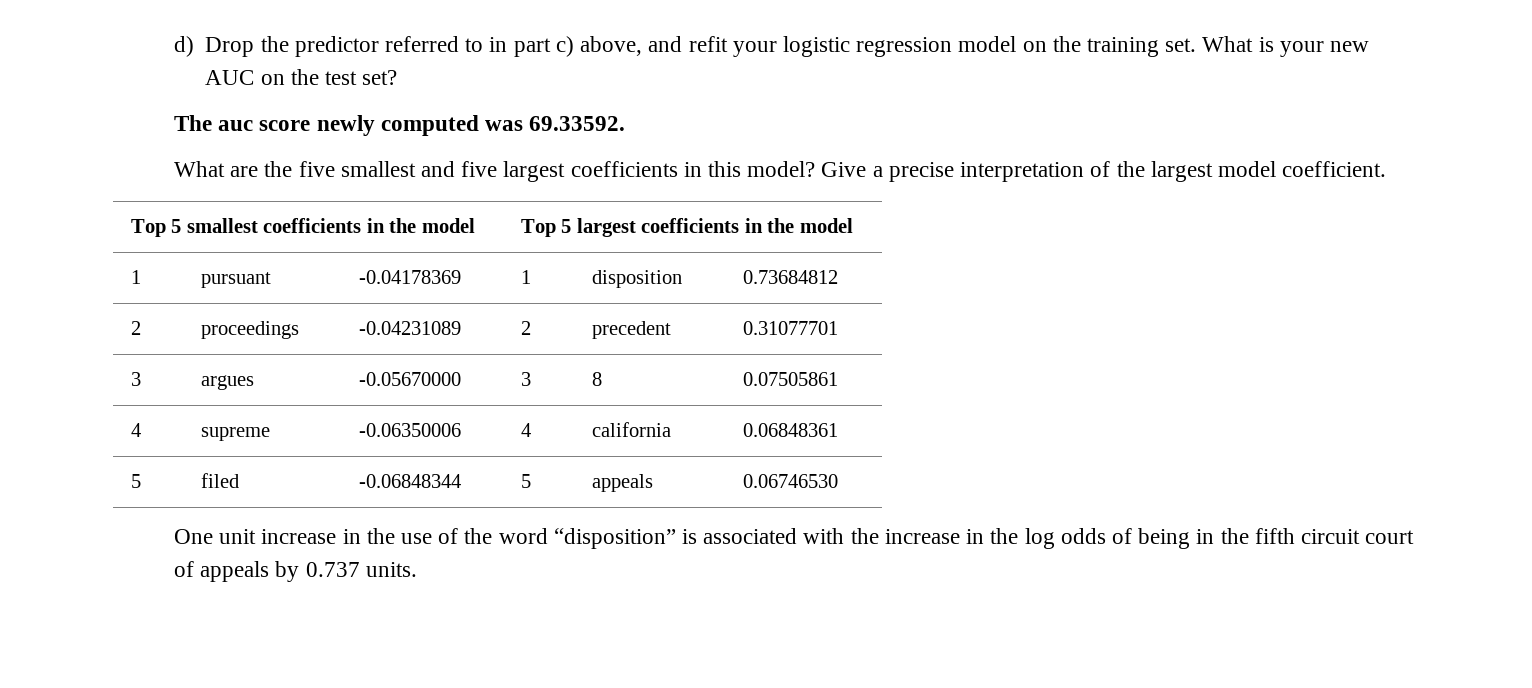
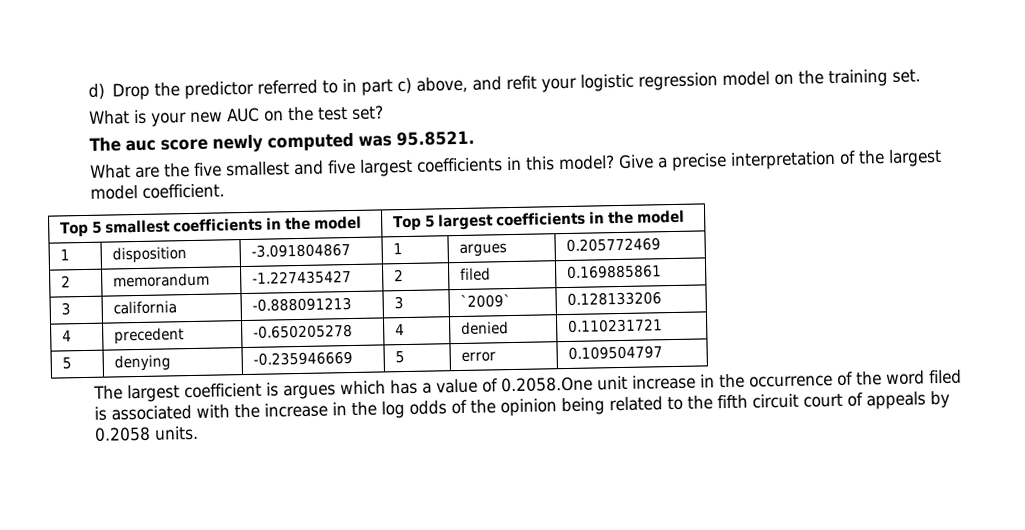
(1197, 45) none -> (921, 76) //
[529,116,626,131] 69.33592. -> [395,130,475,147] 95.8521.
[200,272,271,288] [358,270,461,284] [520,270,531,284] [591,270,682,288] [742,270,838,284] [130,321,141,335] [200,321,299,339] [358,321,461,335] [520,321,531,335] [591,321,671,339] [742,321,838,335] [130,372,141,386] [200,375,254,390] [358,372,461,386] [520,372,531,386] [591,372,602,386] [742,372,838,386] [130,423,141,437] [200,427,270,441] [358,423,461,437] [520,423,531,437] [591,422,671,437] [742,423,838,437] [130,474,141,488] [200,473,239,488] [358,474,461,488] [520,474,531,488] [591,474,653,492] [742,474,838,488] [173,529,213,544] pursuant | -0.04178369 | 1 | disposition | 0.73684812 // 2 | proceedings | -0.04231089 | 2 | precedent | 0.31077701 // 3 | argues | -0.05670000 | 3 | 8 | 0.07505861 // 4 | supreme | -0.06350006 | 4 | california | 0.06848361 // 5 | filed | -0.06848344 | 5 | appeals | 0.06746530 // One -> [111,246,187,264] [250,243,351,258] [392,243,403,255] [458,243,507,258] [565,237,661,253] [60,275,71,288] [112,272,210,288] [251,270,352,285] [393,269,404,282] [459,267,491,281] [566,264,662,279] [60,302,71,316] [112,300,177,315] [251,297,352,312] [393,296,404,310] [459,294,511,308] [566,291,662,306] [61,330,72,342] [113,327,184,345] [252,324,353,339] [394,324,405,336] [460,321,509,335] [567,318,663,333] [61,357,72,370] [113,354,171,372] [252,351,353,366] [394,351,405,364] [460,351,496,362] [567,345,663,360] [92,376,593,403] disposition | -3.091804867 | 1 | argues | 0.205772469 // 2 | memorandum | -1.227435427 | 2 | filed | 0.169885861 // 3 | california | -0.888091213 | 3 | `2009` | 0.128133206 // 4 | precedent | -0.650205278 | 4 | denied | 0.110231721 // 5 | denying | -0.235946669 | 5 | error | 0.109504797 // The largest coefficient is argues which has a value of 0.2058.One
[400,533,432,544] use -> [748,375,833,388] occurrence
[553,528,676,549] “disposition” -> [928,369,962,385] filed
[1138,528,1215,549] being in -> [469,396,683,417] the opinion being related to
[305,562,360,577] 0.737 -> [93,426,151,442] 0.2058

